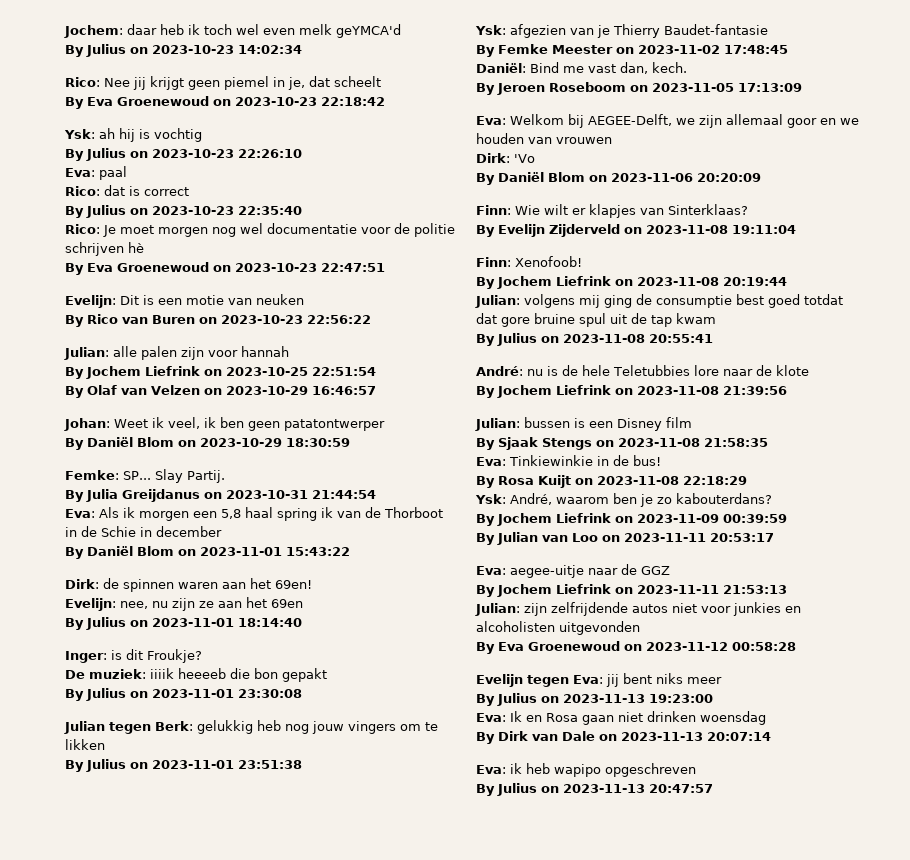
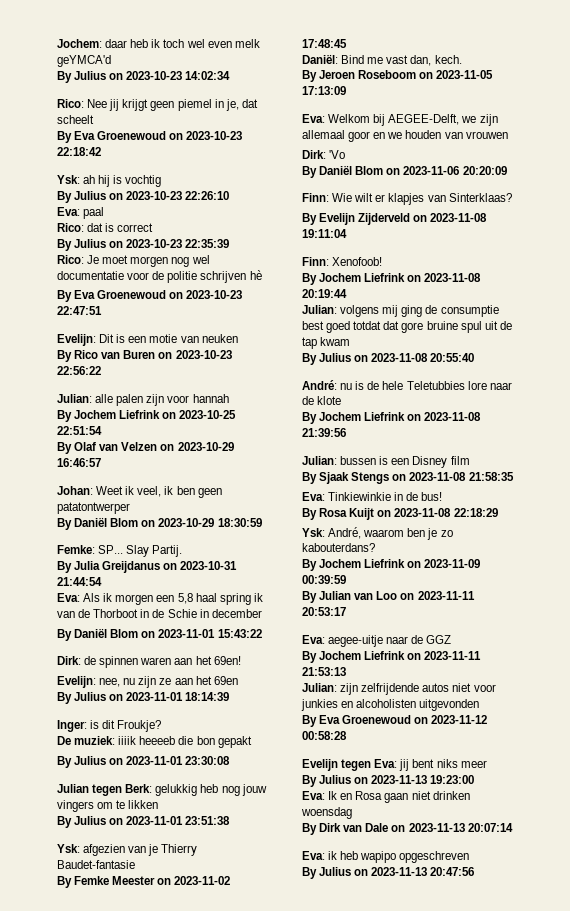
[238,206,302,215] 22:35:40 -> [185,239,230,248] 22:35:39
[238,618,302,627] 18:14:40 -> [185,692,230,701] 18:14:39
[649,334,713,343] 20:55:41 -> [430,353,475,362] 20:55:40
[649,784,713,793] 20:47:57 -> [430,867,475,876] 20:47:56

